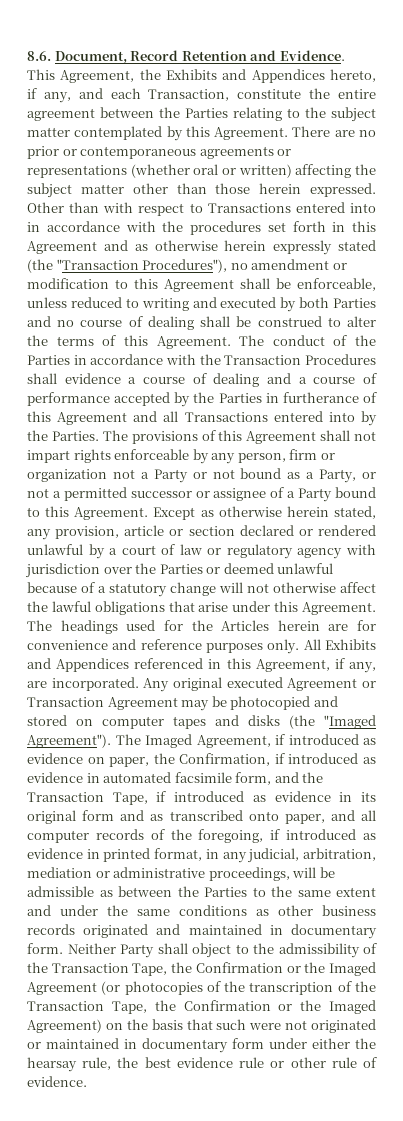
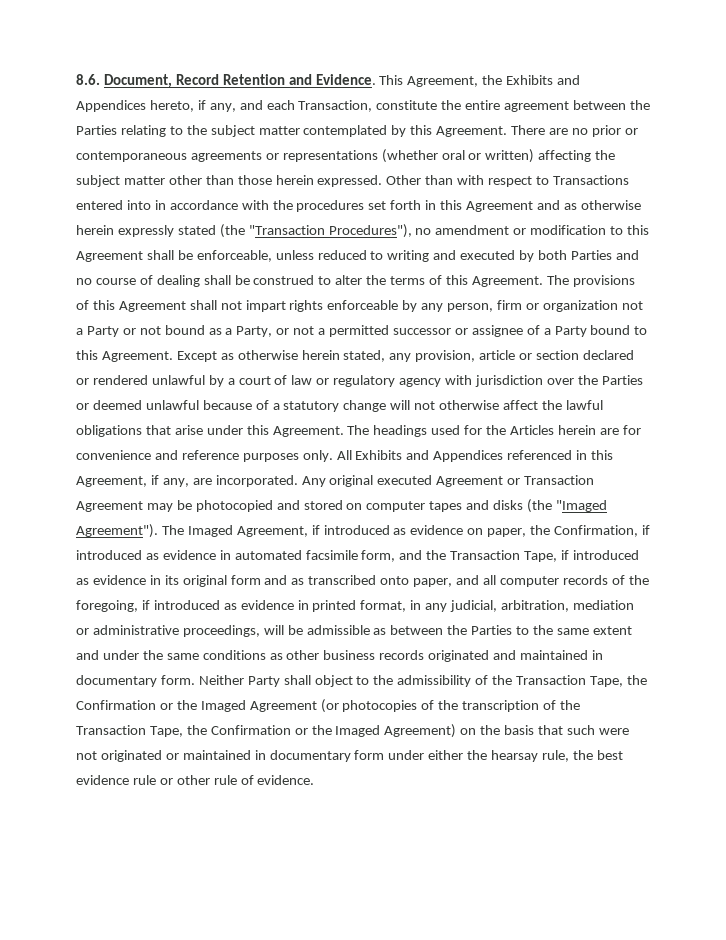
[272,335,376,346] [27,354,376,365] [27,373,378,387] [27,392,377,407] [27,411,377,426] [27,430,128,441] conduct of the Parties in accordance with the Transaction Procedures shall evidence a course of dealing and a course of performance accepted by the Parties in furtherance of this Agreement and all Transactions entered into by the Parties. The -> (569, 280) none

